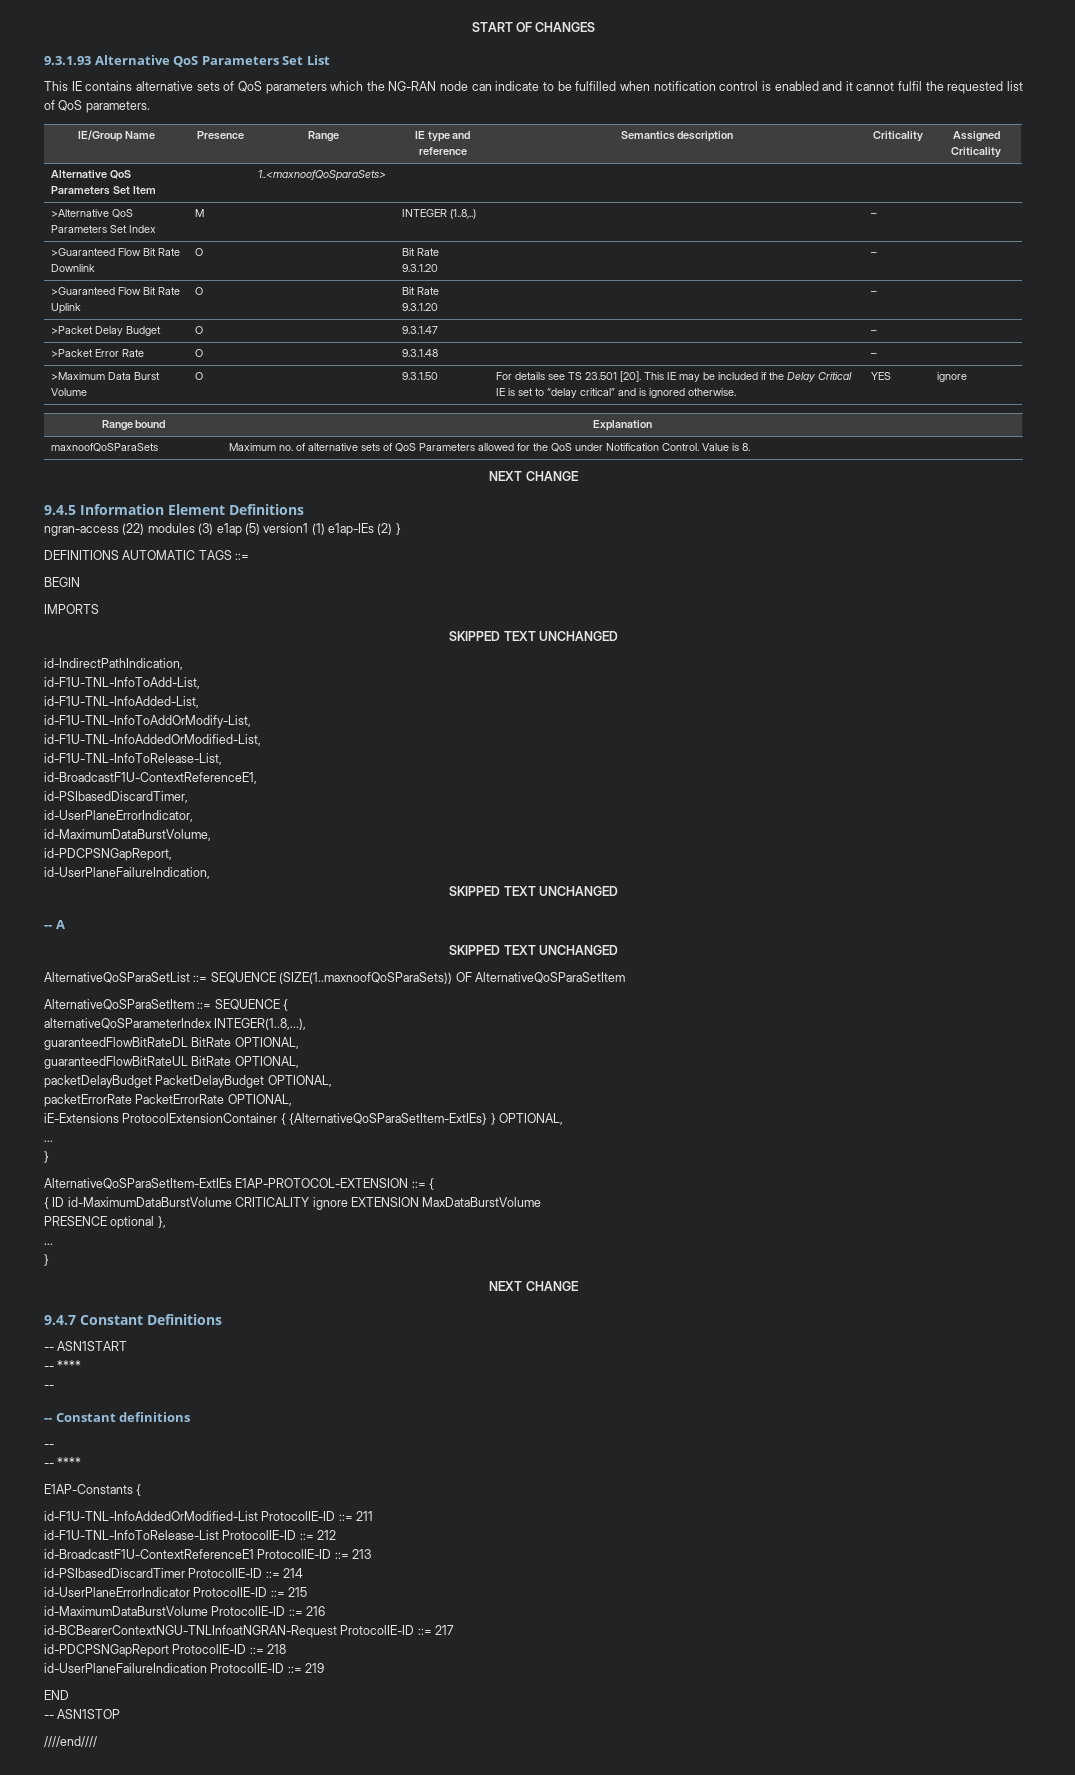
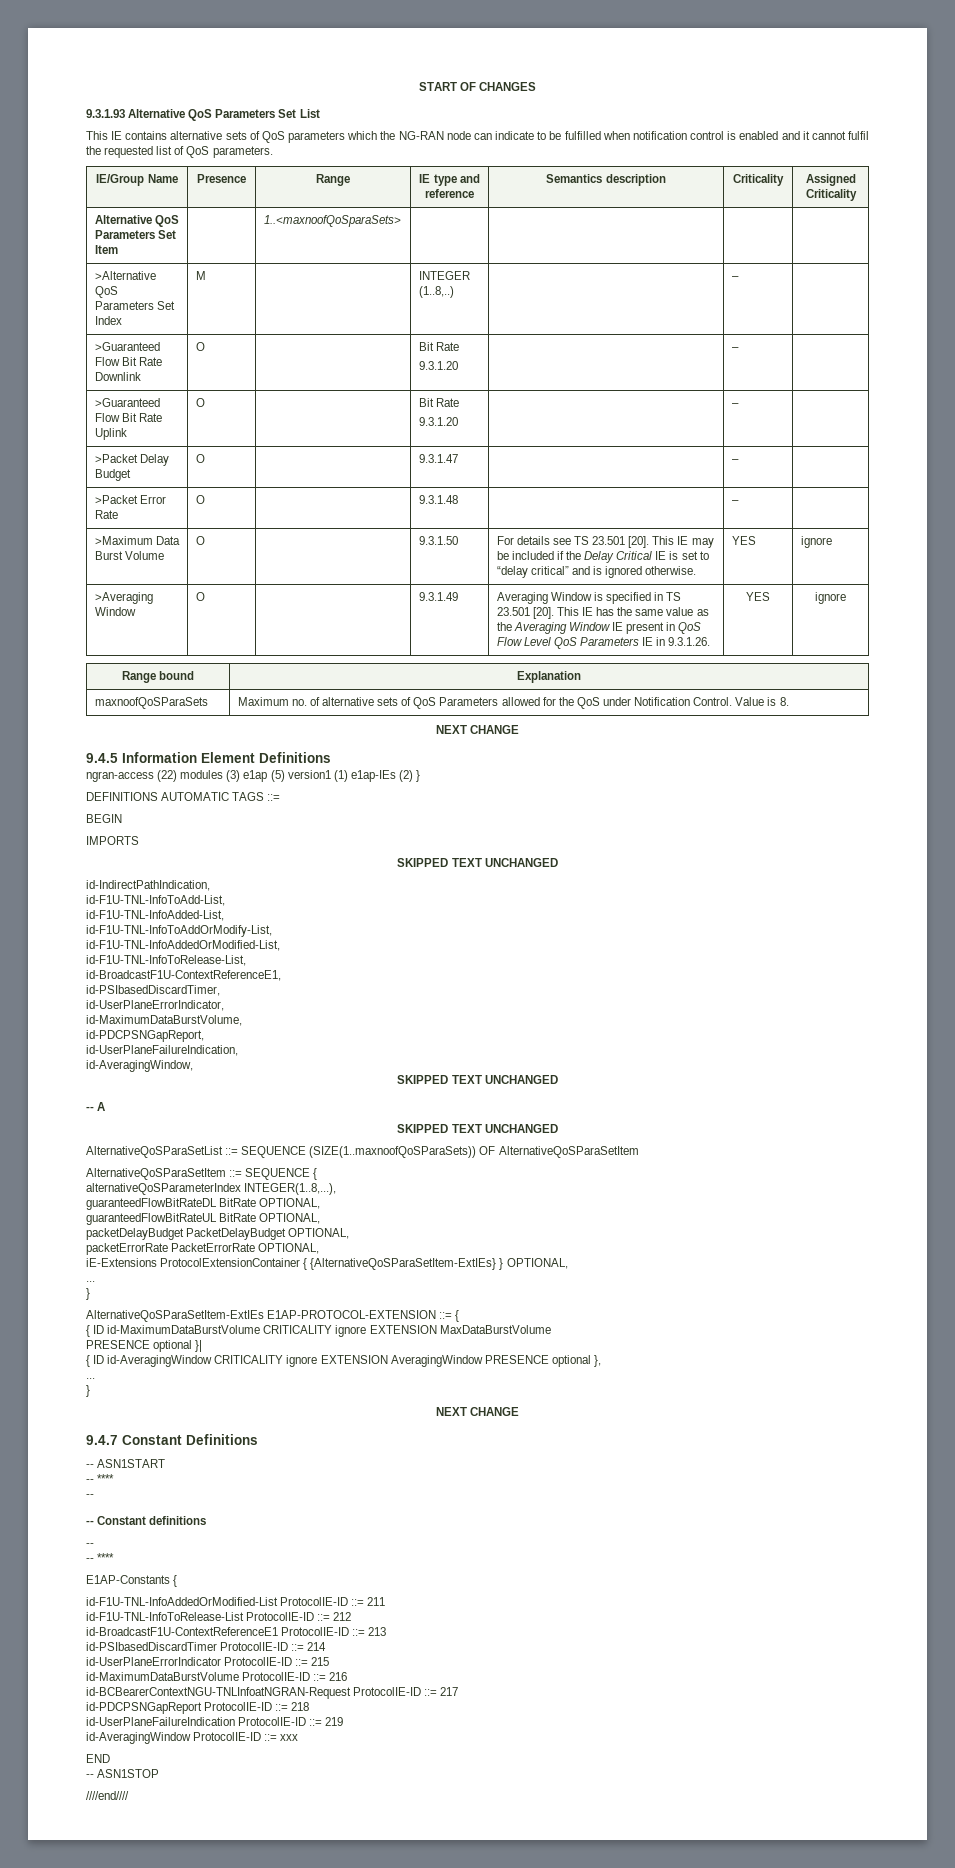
(968, 377) none -> [94,592,153,604] [94,607,136,616] [195,592,205,601] [418,592,458,601] [496,592,682,604] [496,607,709,619] [496,622,702,634] [496,637,711,649] [746,592,770,601] [815,592,846,604] // >Averaging Window | O | | 9.3.1.49 | Averaging Window is specified in TS 23.501 [20]. This IE has the same value as the Averaging Window IE present in QoS Flow Level QoS Parameters IE in 9.3.1.26. | YES | ignore
(210, 873) none -> [86,1060,193,1072] // id-AveragingWindow,
(155, 1222) none -> [195,1340,203,1352] [86,1355,591,1367] }| // { ID id-AveragingWindow CRITICALITY ignore EXTENSION AveragingWindow PRESENCE optional
(325, 1668) none -> [86,1732,299,1744] // id-AveragingWindow ProtocolIE-ID ::= xxx

